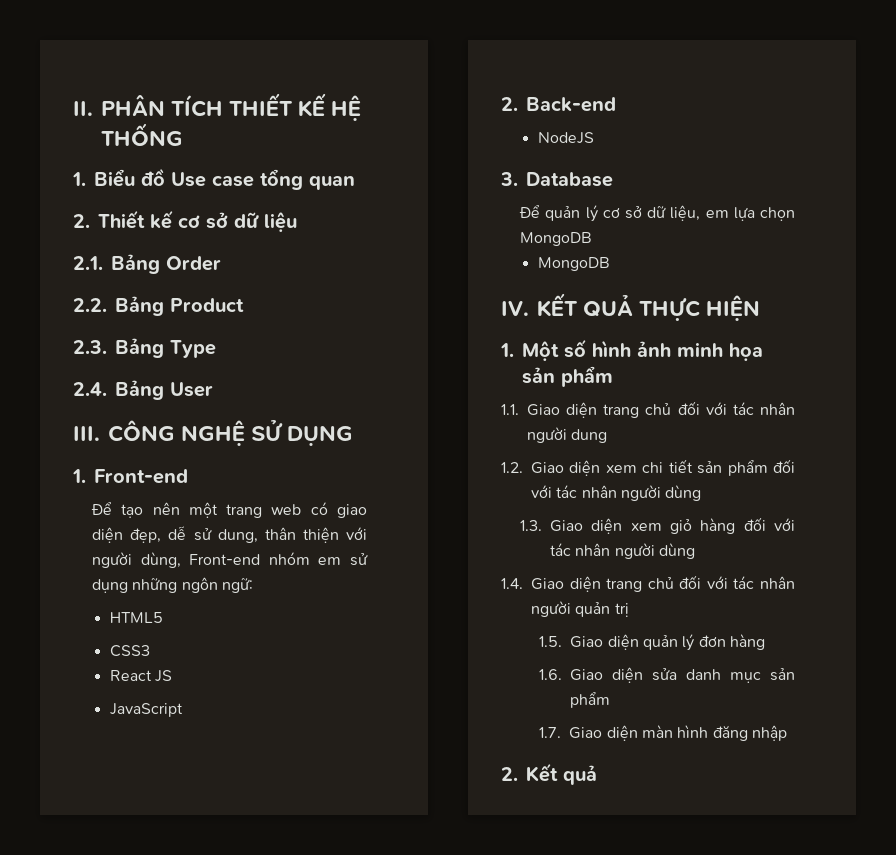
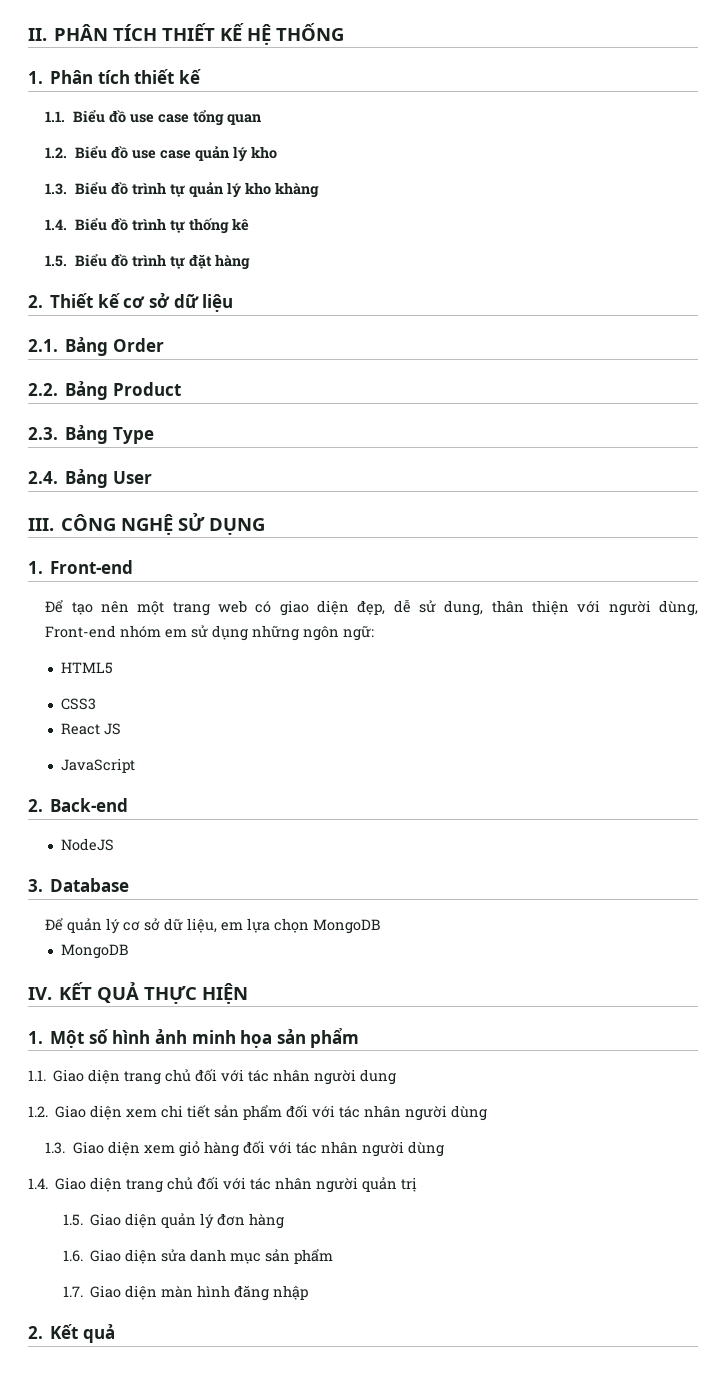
[94,168,206,187] Biểu đồ Use -> [50,69,202,84] [45,110,154,123] Phân tích thiết kế // 1.1. Biểu đồ use
(355, 182) none -> [45,146,277,162] [45,182,319,198] [45,218,249,234] [45,254,250,270] // 1.2. Biểu đồ use case quản lý kho // 1.3. Biểu đồ trình tự quản lý kho khàng // 1.4. Biểu đồ trình tự thống kê // 1.5. Biểu đồ trình tự đặt hàng

